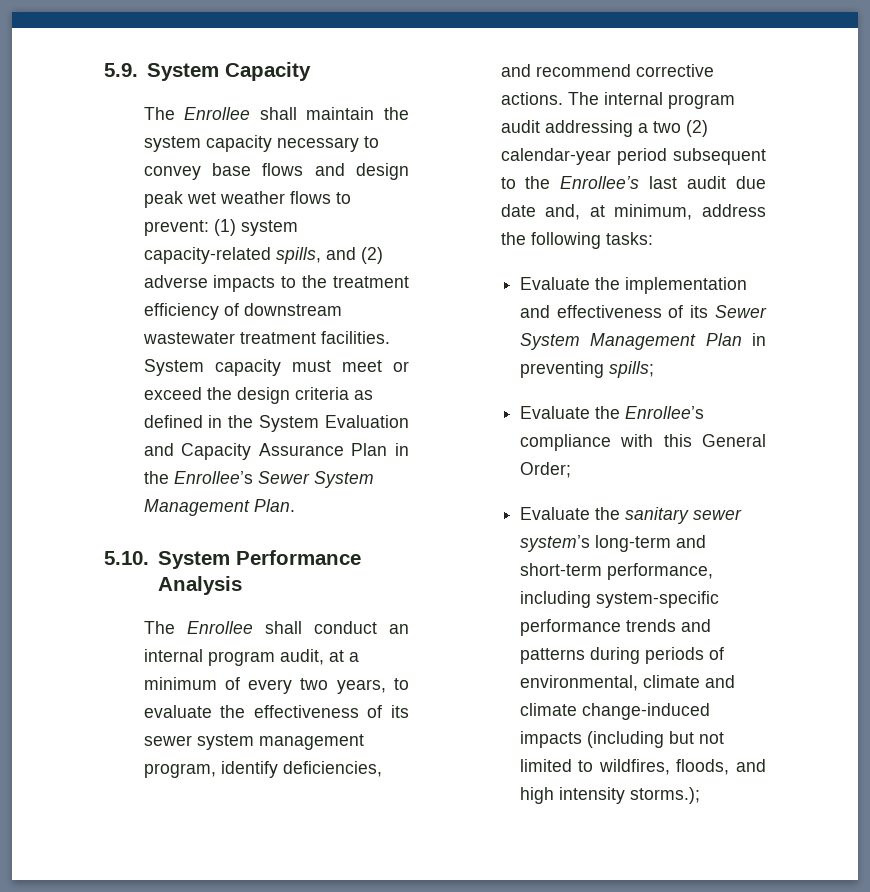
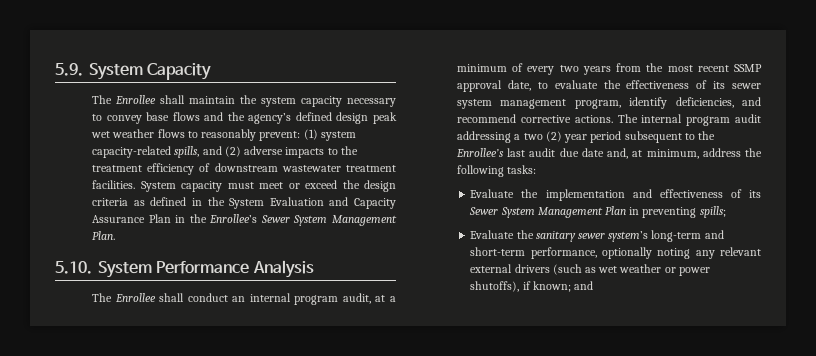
(345, 169) none -> [227,112,332,124] the agency’s defined
(351, 198) none -> [201,129,257,141] reasonably
[336,679,386,694] years, -> [582,63,762,75] [457,80,531,92] years from the most recent SSMP approval date,
[500,148,611,165] calendar-year -> [564,134,588,143] year
[519,406,704,419] [519,434,766,451] [519,462,571,478] // Evaluate the Enrollee’s compliance with this General Order; -> (726, 212) none
[519,591,719,608] [519,619,711,636] [519,647,724,664] [519,675,735,691] [519,703,710,720] [519,731,724,748] [519,759,766,775] [519,787,700,804] including system-specific performance trends and patterns during periods of environmental, climate and climate change-induced impacts (including but not limited to wildfires, floods, and high intensity storms.); -> [601,247,761,259] [470,264,710,276] [470,281,593,292] optionally noting any relevant external drivers (such as wet weather or power shutoffs), if known; and

